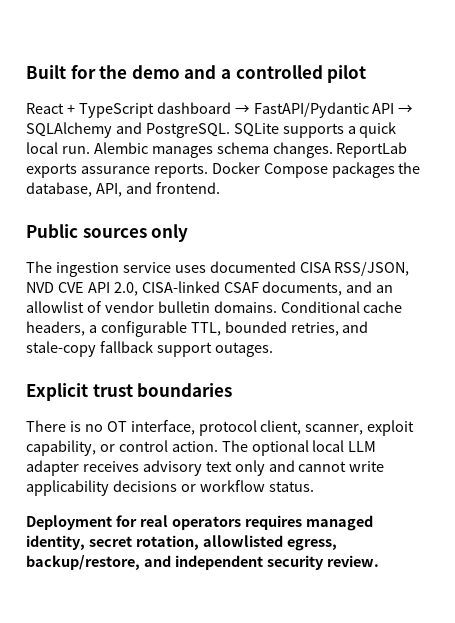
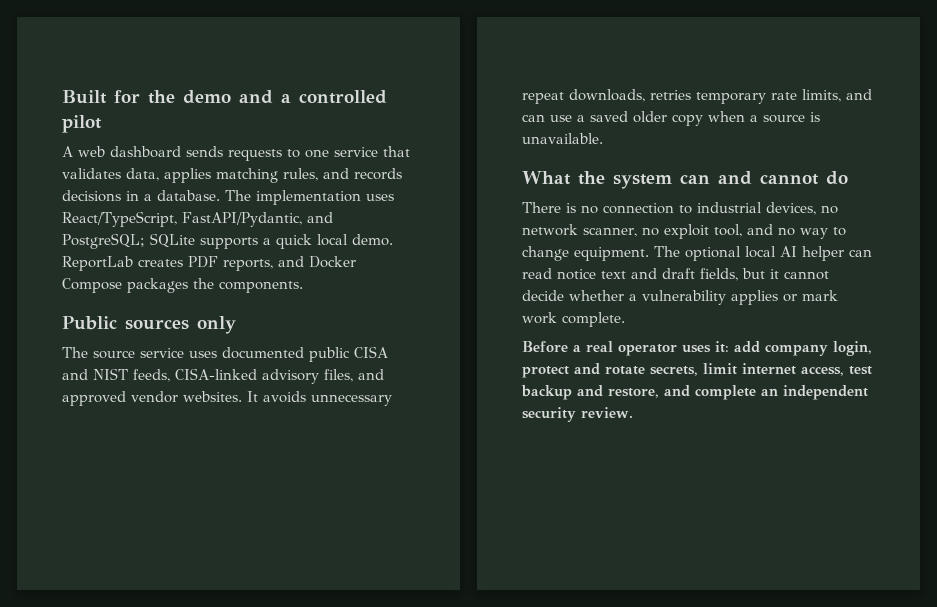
[26,102,414,118] [26,122,230,138] React + TypeScript dashboard → FastAPI/Pydantic API → SQLAlchemy and PostgreSQL. -> [62,146,410,161] [62,168,402,183] [62,190,394,205] [62,211,333,227] [62,233,145,249] A web dashboard sends requests to one service that validates data, applies matching rules, and records decisions in a database. The implementation uses React/TypeScript, FastAPI/Pydantic, and PostgreSQL;
[61,142,408,158] [26,162,421,178] [26,182,220,197] run. Alembic manages schema changes. ReportLab exports assurance reports. Docker Compose packages the database, API, and frontend. -> [352,234,393,246] [62,256,356,271] [62,278,303,293] demo. ReportLab creates PDF reports, and Docker Compose packages the components.
[55,262,119,277] ingestion -> [93,350,135,359] source
[299,261,410,276] [26,281,394,296] [26,301,403,313] [26,321,369,337] [26,341,273,357] [26,383,233,401] [26,420,415,436] [26,440,377,456] [26,460,385,476] [26,480,314,496] [26,515,373,531] [26,535,337,551] [26,555,171,570] CISA RSS/JSON, NVD CVE API 2.0, CISA-linked CSAF documents, and an allowlist of vendor bulletin domains. Conditional cache headers, a configurable TTL, bounded retries, and stale-copy fallback support outages. // Explicit trust boundaries // There is no OT interface, protocol client, scanner, exploit capability, or control action. The optional local LLM adapter receives advisory text only and cannot write applicability decisions or workflow status. // Deployment for real operators requires managed identity, secret rotation, allowlisted egress, backup/restore, and -> [309,346,388,362] [62,368,384,384] [62,391,392,406] [522,89,872,104] [522,111,820,126] [522,133,603,144] [522,171,848,189] [522,202,838,215] [522,224,846,239] [522,246,872,261] [522,268,829,281] [522,290,838,305] [522,312,625,327] [522,341,872,356] [522,363,872,378] [521,385,778,400] public CISA and NIST feeds, CISA-linked advisory files, and approved vendor websites. It avoids unnecessary repeat downloads, retries temporary rate limits, and can use a saved older copy when a source is unavailable. // What the system can and cannot do // There is no connection to industrial devices, no network scanner, no exploit tool, and no way to change equipment. The optional local AI helper can read notice text and draft fields, but it cannot decide whether a vulnerability applies or mark work complete. // Before a real operator uses it: add company login, protect and rotate secrets, limit internet access, test backup and restore, and complete an

